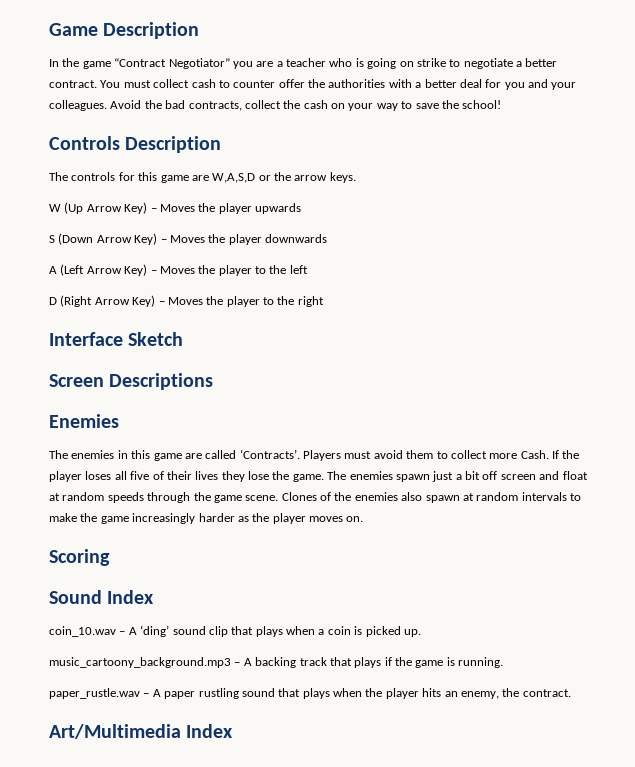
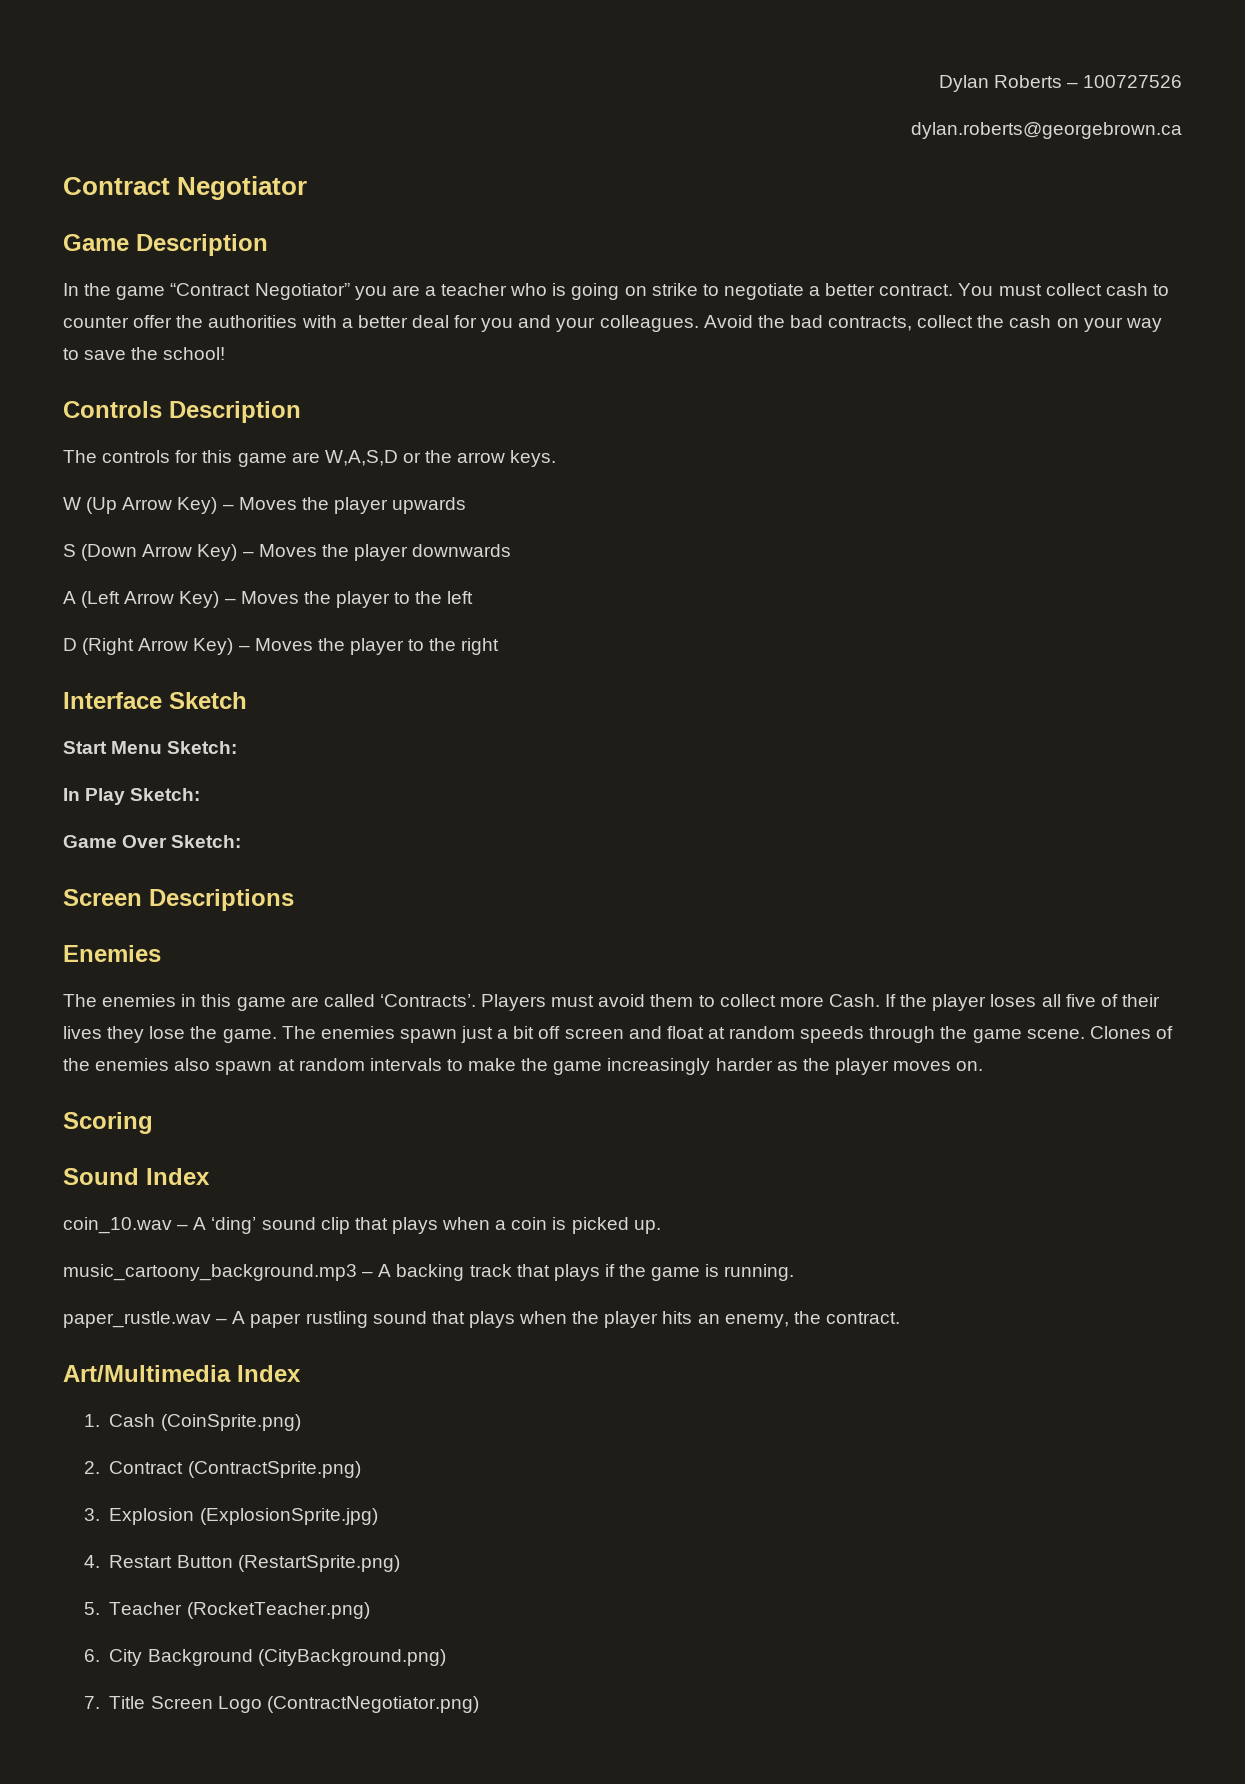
(49, 29) none -> [938,75,1182,92] [911,122,1182,139] [63,176,308,200] Dylan Roberts – 100727526 // dylan.roberts@georgebrown.ca // Contract Negotiator //
(184, 339) none -> [63,741,238,754] [63,788,201,805] [63,835,242,848] // Start Menu Sketch: // In Play Sketch: // Game Over Sketch:
(234, 731) none -> [83,1414,301,1431] [83,1461,361,1478] [83,1508,378,1525] [83,1555,400,1572] [83,1602,370,1619] [83,1649,446,1666] [83,1696,479,1713] // 1. Cash (CoinSprite.png) // 2. Contract (ContractSprite.png) // 3. Explosion (ExplosionSprite.jpg) // 4. Restart Button (RestartSprite.png) // 5. Teacher (RocketTeacher.png) // 6. City Background (CityBackground.png) // 7. Title Screen Logo (ContractNegotiator.png)

